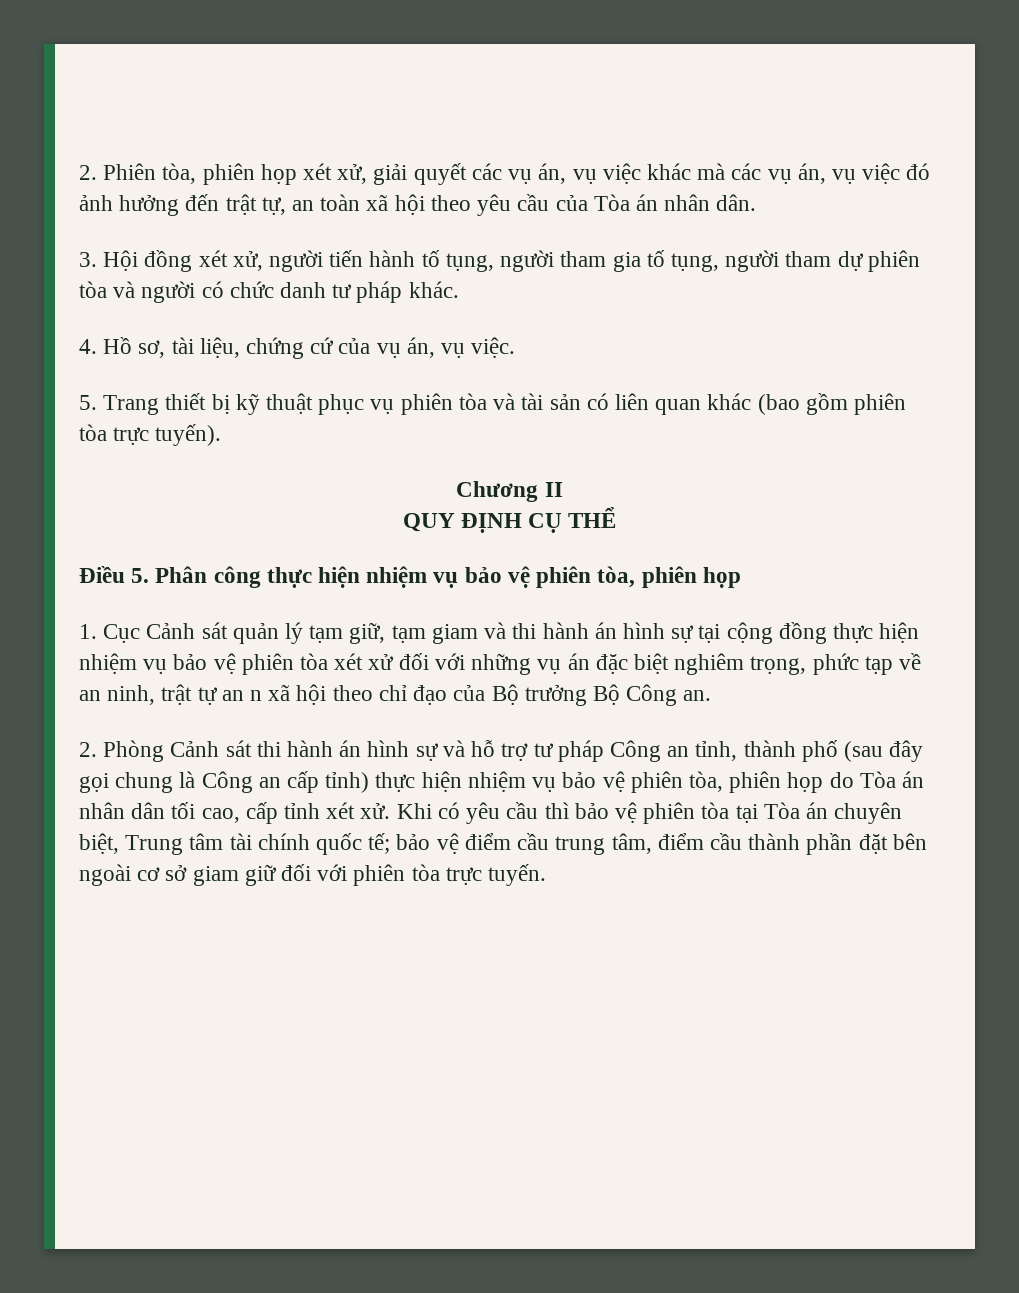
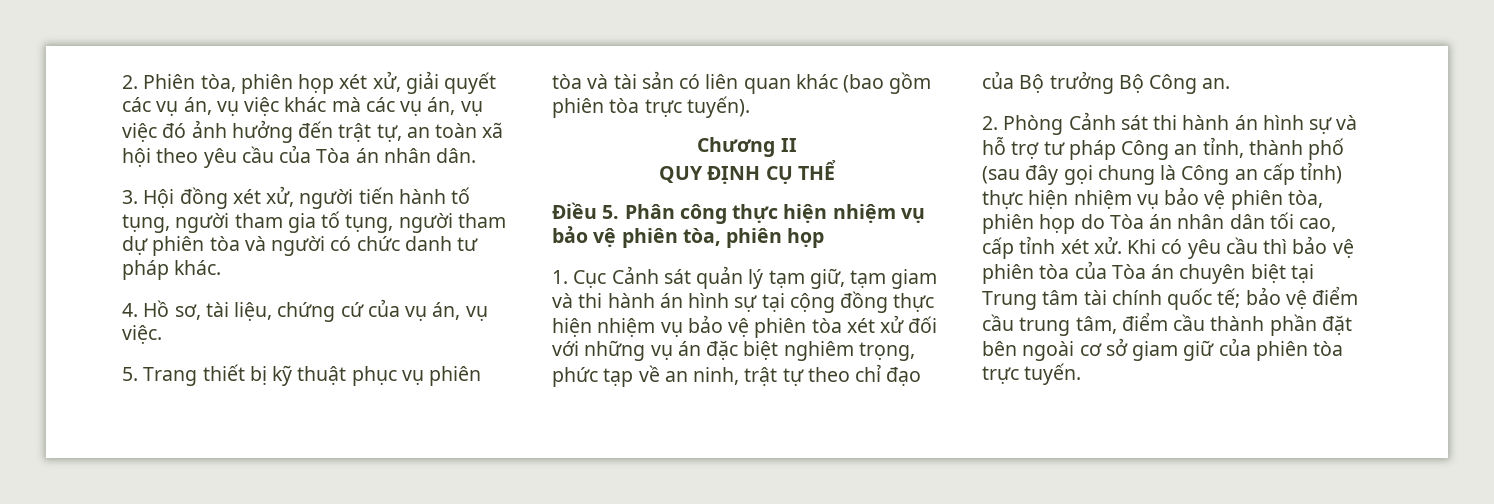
[221,684,327,705] an n xã hội -> (804, 377) none
[735,804,758,823] tại -> [1074,261,1107,279] của
[79,833,119,854] biệt, -> [1250,264,1314,283] biệt tại
[281,864,348,881] đối với -> [1218,338,1251,356] của

